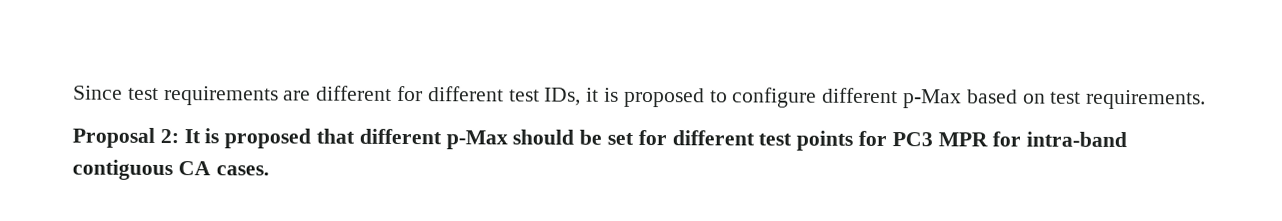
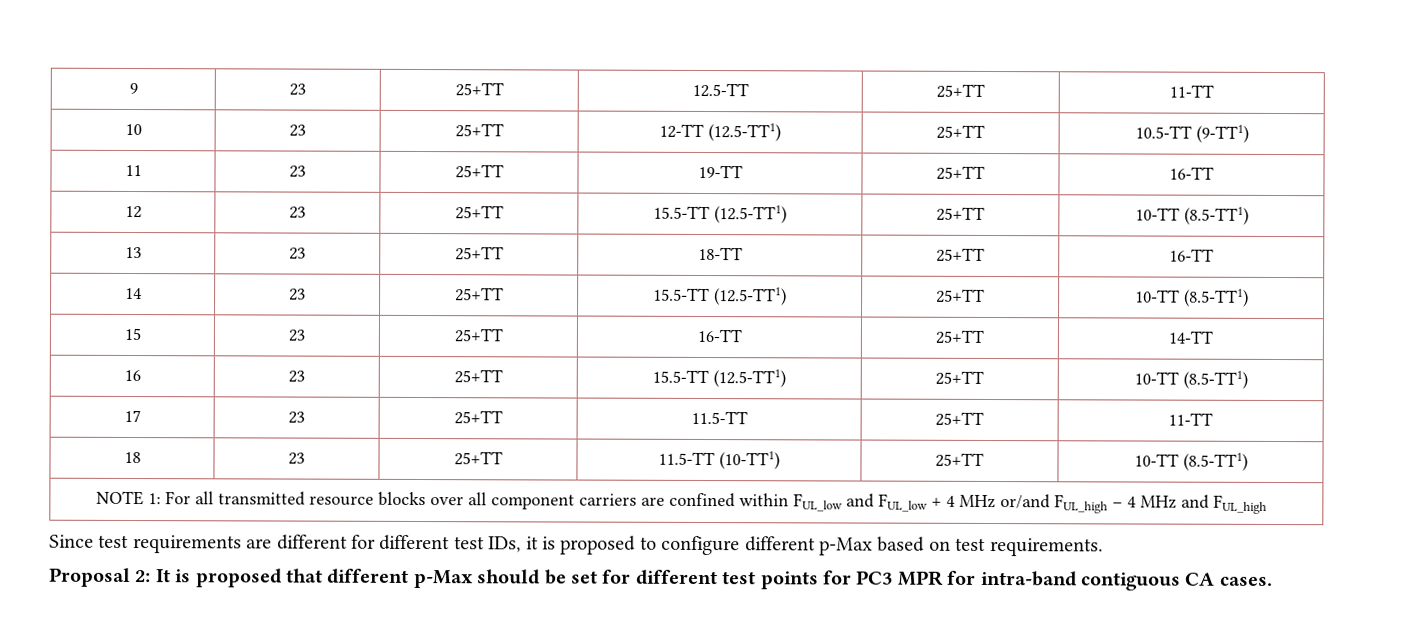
(73, 92) none -> [128,82,138,95] [289,83,306,96] [454,82,504,97] [691,82,749,98] [936,83,985,98] [1169,84,1214,98] [124,123,142,136] [289,124,306,137] [454,123,504,138] [659,123,781,142] [936,124,985,139] [1134,124,1249,143] [124,164,142,177] [289,165,306,178] [454,164,504,179] [697,164,743,179] [936,165,985,180] [1169,166,1214,180] [124,205,142,219] [289,206,306,219] [454,205,504,220] [653,205,787,224] [936,206,985,221] [1134,206,1249,225] [124,246,142,259] [289,247,306,260] [454,246,504,261] [697,246,743,261] [936,247,985,262] [1169,248,1214,262] [124,287,142,300] [289,288,306,301] [454,287,504,302] [653,287,787,306] [936,288,985,303] [1134,288,1249,307] [123,327,141,341] [288,329,305,342] [453,328,503,343] [696,328,742,343] [935,329,984,344] [1168,330,1213,344] [123,369,141,382] [288,370,305,383] [453,369,503,384] [652,369,786,388] [935,370,984,385] [1133,370,1248,389] [123,409,141,423] [288,411,305,424] [453,410,503,425] [690,410,748,425] [935,411,984,426] [1168,412,1213,426] [123,451,141,464] [288,452,305,465] [453,451,503,466] [658,451,780,470] [935,452,984,467] [1133,452,1248,471] [96,490,1268,514] 9 | 23 | 25+TT | 12.5-TT | 25+TT | 11-TT // 10 | 23 | 25+TT | 12-TT (12.5-TT1) | 25+TT | 10.5-TT (9-TT1) // 11 | 23 | 25+TT | 19-TT | 25+TT | 16-TT // 12 | 23 | 25+TT | 15.5-TT (12.5-TT1) | 25+TT | 10-TT (8.5-TT1) // 13 | 23 | 25+TT | 18-TT | 25+TT | 16-TT // 14 | 23 | 25+TT | 15.5-TT (12.5-TT1) | 25+TT | 10-TT (8.5-TT1) // 15 | 23 | 25+TT | 16-TT | 25+TT | 14-TT // 16 | 23 | 25+TT | 15.5-TT (12.5-TT1) | 25+TT | 10-TT (8.5-TT1) // 17 | 23 | 25+TT | 11.5-TT | 25+TT | 11-TT // 18 | 23 | 25+TT | 11.5-TT (10-TT1) | 25+TT | 10-TT (8.5-TT1) // NOTE 1: For all transmitted resource blocks over all component carriers are confined within FUL_low and FUL_low + 4 MHz or/and FUL_high – 4 MHz and FUL_high //

